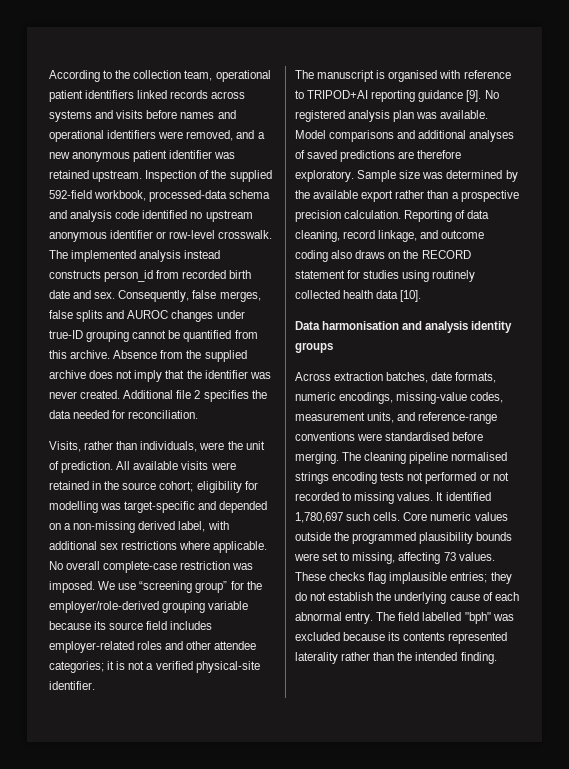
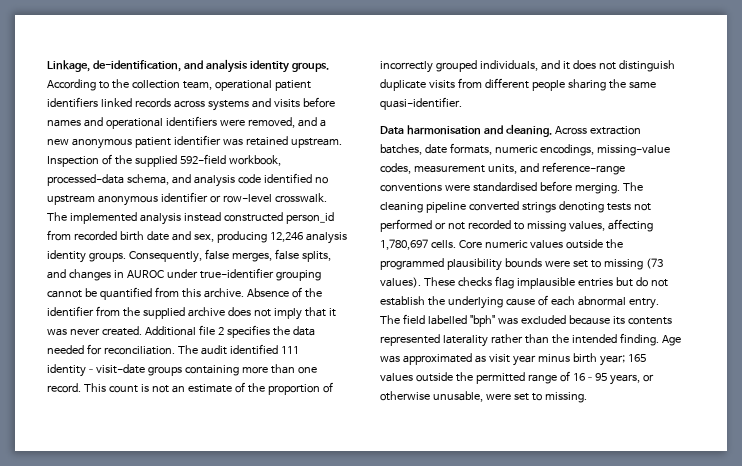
(49, 76) none -> [47,59,329,73] Linkage, de-identification, and analysis identity groups.
[229,190,271,199] schema -> [126,174,169,185] schema,
[49,270,101,279] constructs -> [223,212,283,222] constructed
[94,290,261,302] [49,310,245,322] [49,330,83,339] sex. Consequently, false merges, false splits and AUROC changes under true-ID -> [193,231,347,244] [47,249,331,263] [47,268,274,281] sex, producing 12,246 analysis identity groups. Consequently, false merges, false splits, and changes in AUROC under true-identifier
(158, 354) none -> [291,287,322,298] [47,306,94,317] of the identifier
[186,370,248,379] the identifier -> [328,308,336,317] it
[49,441,265,452] [49,461,236,473] [49,481,258,493] [49,501,268,513] [49,521,229,533] [49,541,268,553] [49,561,254,573] [49,581,262,593] [49,601,249,613] [49,621,213,630] [49,641,257,653] [49,661,260,673] [49,681,95,690] [295,70,511,82] [295,90,499,102] [295,110,489,122] [295,130,515,142] [295,150,462,162] [295,170,518,182] [295,190,519,202] [295,210,490,222] [295,230,485,242] [295,250,471,262] [295,270,476,282] [295,290,422,302] // Visits, rather than individuals, were the unit of prediction. All available visits were retained in the source cohort; eligibility for modelling was target-specific and depended on a non-missing derived label, with additional sex restrictions where applicable. No overall complete-case restriction was imposed. We use “screening group” for the employer/role-derived grouping variable because its source field includes employer-related roles and other attendee categories; it is not a verified physical-site identifier. // The manuscript is organised with reference to TRIPOD+AI reporting guidance [9]. No registered analysis plan was available. Model comparisons and additional analyses of saved predictions are therefore exploratory. Sample size was determined by the available export rather than a prospective precision calculation. Reporting of data cleaning, record linkage, and outcome coding also draws on the RECORD statement for studies using routinely collected health data [10]. -> [177,344,299,355] [47,364,317,377] [47,382,333,395] [380,60,675,73] [380,78,656,91] [380,97,462,110] The audit identified 111 identity–visit-date groups containing more than one record. This count is not an estimate of the proportion of incorrectly grouped individuals, and it does not distinguish duplicate visits from different people sharing the same quasi-identifier.
[425,321,513,333] [295,342,333,353] analysis identity groups // -> [505,124,552,137] cleaning.
[451,452,508,461] [295,472,378,484] normalised strings encoding -> [468,201,604,213] converted strings denoting
[397,492,491,501] [295,512,371,523] values. It identified 1,780,697 such -> [568,219,653,232] [380,239,428,250] values, affecting 1,780,697
[352,552,495,564] missing, affecting 73 values. -> [603,258,663,270] [380,277,421,288] missing (73 values).
[450,572,512,584] entries; they -> [577,277,633,287] entries but
(497, 658) none -> [661,335,681,346] [380,353,646,366] [380,371,654,385] [380,391,587,403] Age was approximated as visit year minus birth year; 165 values outside the permitted range of 16–95 years, or otherwise unusable, were set to missing.

